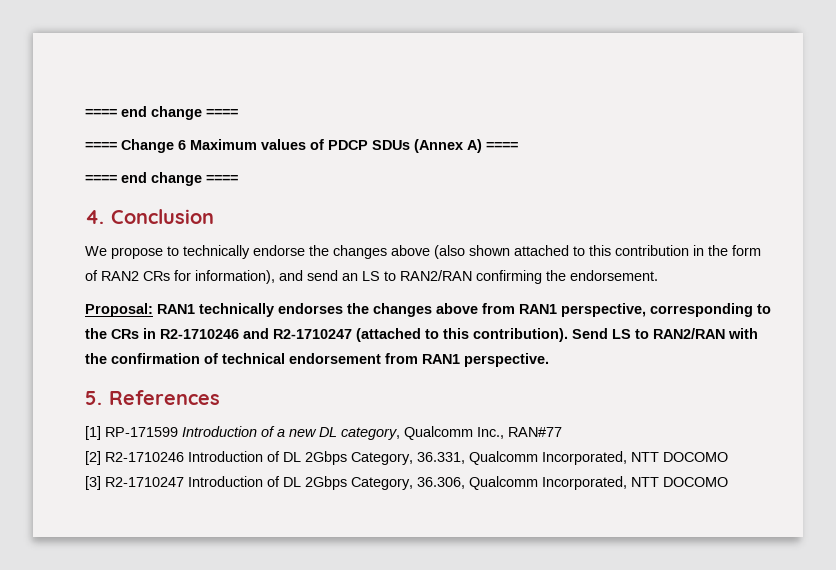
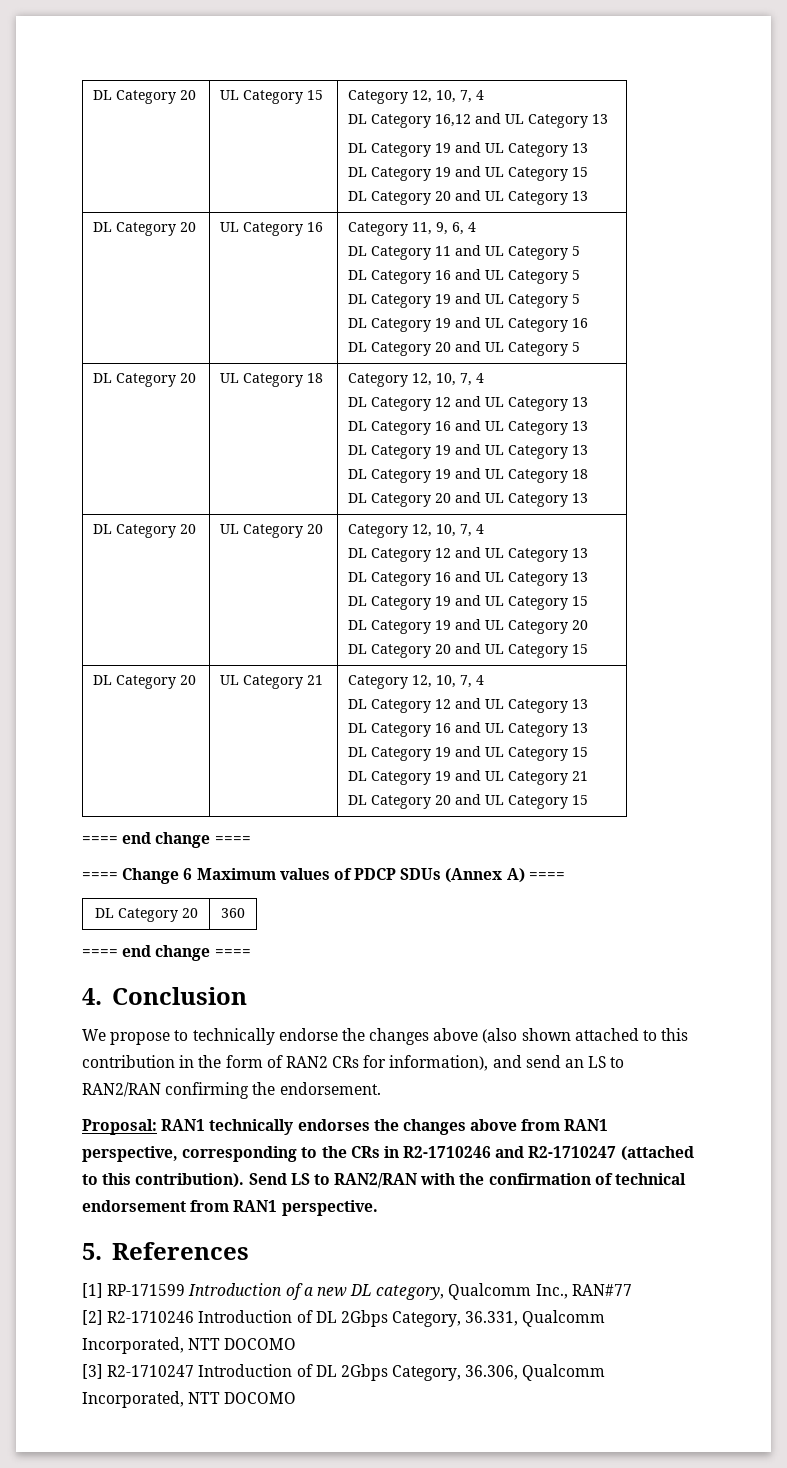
(85, 113) none -> [93,90,197,104] [220,90,324,104] [348,90,485,104] [348,113,609,128] [348,142,589,157] [348,166,589,181] [348,190,589,205] [93,222,197,236] [220,222,324,236] [348,222,477,236] [348,245,581,260] [348,269,581,284] [348,293,581,308] [348,317,589,332] [348,341,581,356] [93,373,197,387] [220,373,324,387] [348,373,485,387] [348,396,589,411] [348,420,589,435] [348,444,589,459] [348,468,589,483] [348,492,589,507] [93,524,197,538] [220,524,324,538] [348,524,485,538] [348,547,589,562] [348,571,589,586] [348,595,589,610] [348,619,589,634] [348,643,589,658] [93,675,197,689] [220,675,324,689] [348,675,485,689] [348,698,589,713] [348,722,589,737] [348,746,589,761] [348,770,589,785] [348,794,589,809] DL Category 20 | UL Category 15 | Category 12, 10, 7, 4 // DL Category 16,12 and UL Category 13 // DL Category 19 and UL Category 13 // DL Category 19 and UL Category 15 // DL Category 20 and UL Category 13 // DL Category 20 | UL Category 16 | Category 11, 9, 6, 4 // DL Category 11 and UL Category 5 // DL Category 16 and UL Category 5 // DL Category 19 and UL Category 5 // DL Category 19 and UL Category 16 // DL Category 20 and UL Category 5 // DL Category 20 | UL Category 18 | Category 12, 10, 7, 4 // DL Category 12 and UL Category 13 // DL Category 16 and UL Category 13 // DL Category 19 and UL Category 13 // DL Category 19 and UL Category 18 // DL Category 20 and UL Category 13 // DL Category 20 | UL Category 20 | Category 12, 10, 7, 4 // DL Category 12 and UL Category 13 // DL Category 16 and UL Category 13 // DL Category 19 and UL Category 15 // DL Category 19 and UL Category 20 // DL Category 20 and UL Category 15 // DL Category 20 | UL Category 21 | Category 12, 10, 7, 4 // DL Category 12 and UL Category 13 // DL Category 16 and UL Category 13 // DL Category 19 and UL Category 15 // DL Category 19 and UL Category 21 // DL Category 20 and UL Category 15 //
(518, 146) none -> [94,908,198,922] [221,908,245,918] // DL Category 20 | 360

